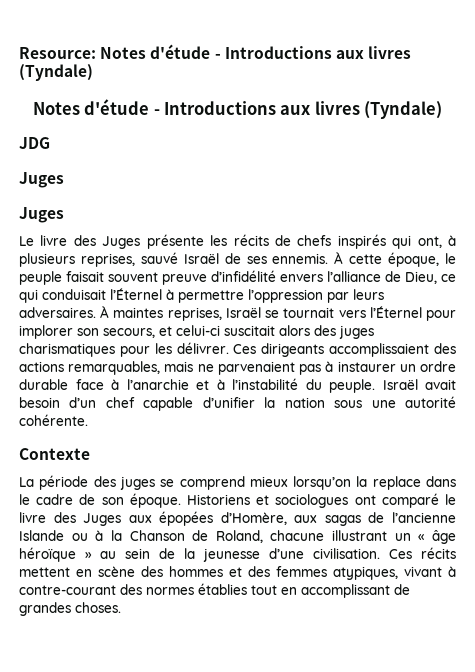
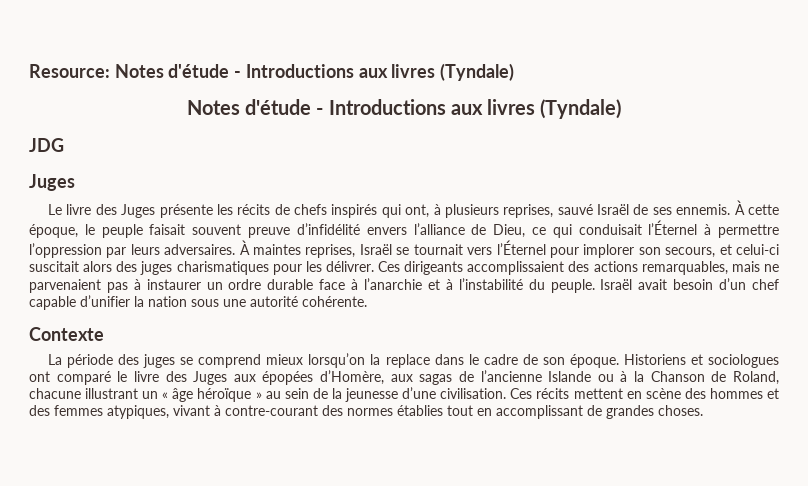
[19,207,64,223] // Juges -> (75, 182) none

